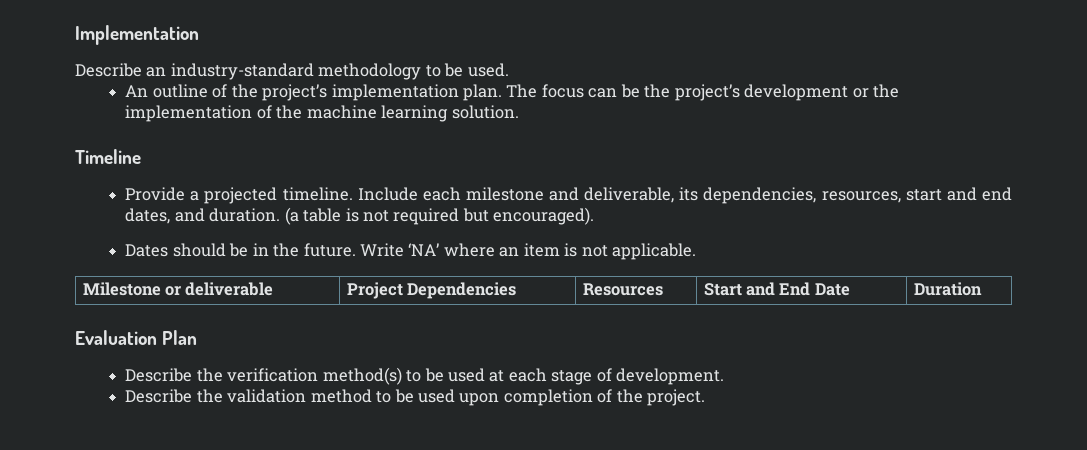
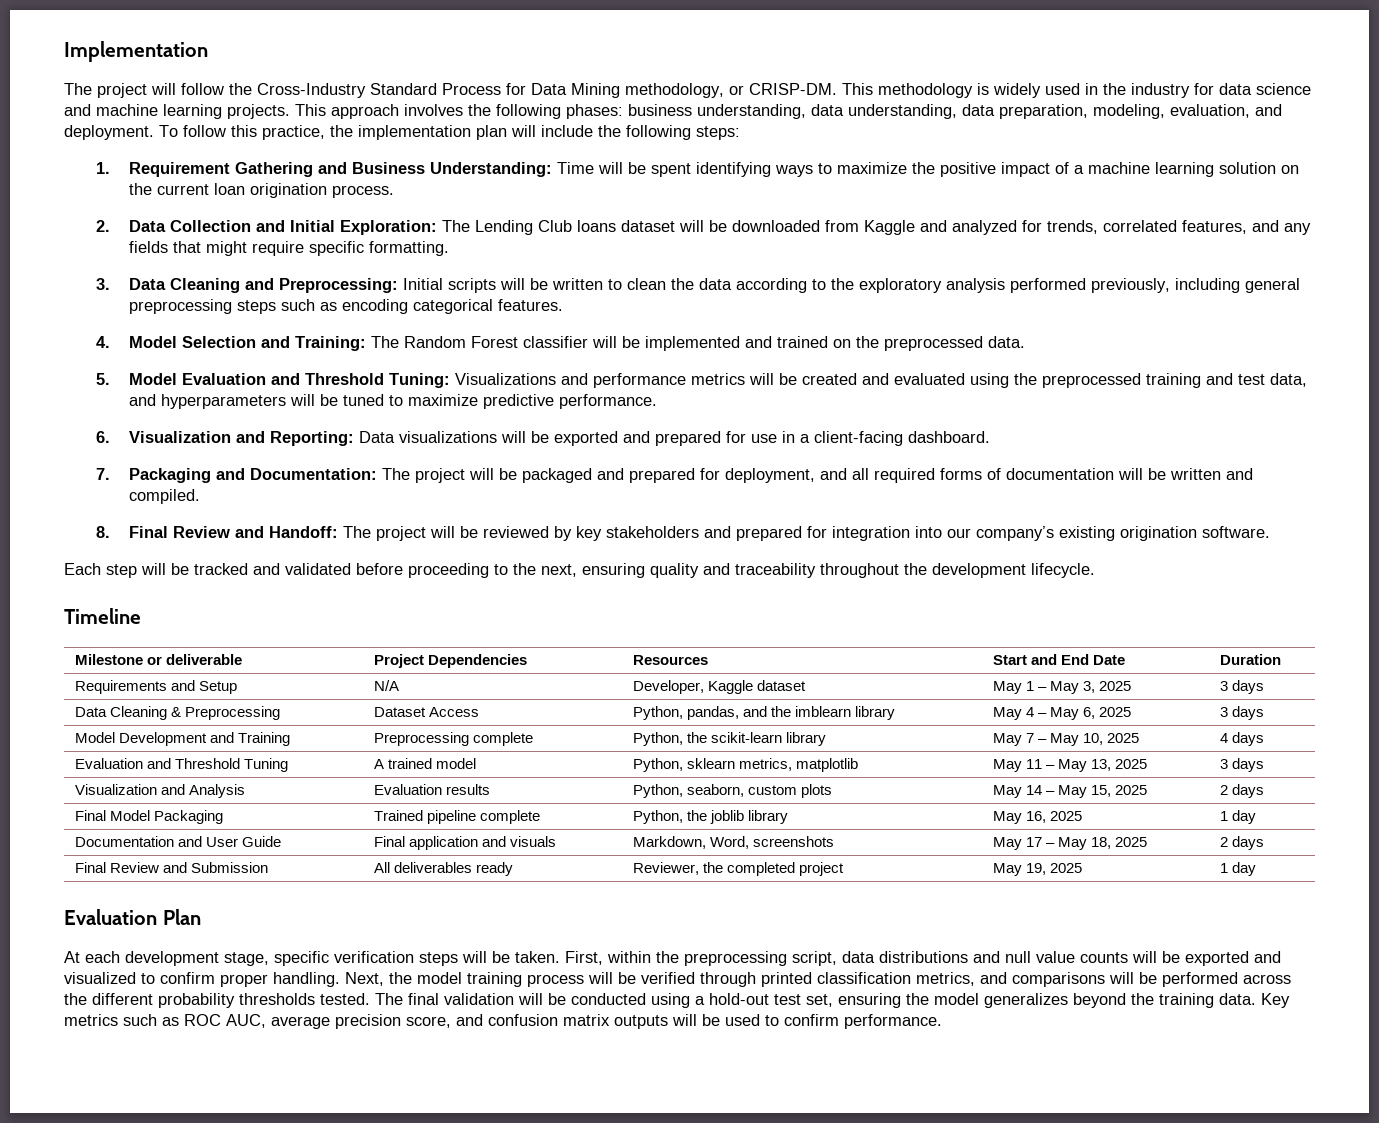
[75,63,509,80] [125,84,900,101] [125,105,519,122] [75,149,141,164] [125,187,1012,204] [125,207,595,225] [125,243,697,260] Describe an industry-standard methodology to be used. // An outline of the project’s implementation plan. The focus can be the project’s development or the implementation of the machine learning solution. // Timeline // Provide a projected timeline. Include each milestone and deliverable, its dependencies, resources, start and end dates, and duration. (a table is not required but encouraged). // Dates should be in the future. Write ‘NA’ where an item is not applicable. -> [64,83,1311,98] [64,104,1282,119] [64,125,740,140] [96,162,1299,177] [128,183,394,198] [96,220,1311,235] [128,241,449,256] [96,278,1300,293] [128,299,563,314] [96,336,1025,351] [96,373,1307,388] [128,394,657,409] [96,431,990,446] [96,468,1253,483] [128,489,200,504] [96,526,1270,541] [64,563,1095,578] [64,608,141,624] The project will follow the Cross-Industry Standard Process for Data Mining methodology, or CRISP-DM. This methodology is widely used in the industry for data science and machine learning projects. This approach involves the following phases: business understanding, data understanding, data preparation, modeling, evaluation, and deployment. To follow this practice, the implementation plan will include the following steps: // 1. Requirement Gathering and Business Understanding: Time will be spent identifying ways to maximize the positive impact of a machine learning solution on the current loan origination process. // 2. Data Collection and Initial Exploration: The Lending Club loans dataset will be downloaded from Kaggle and analyzed for trends, correlated features, and any fields that might require specific formatting. // 3. Data Cleaning and Preprocessing: Initial scripts will be written to clean the data according to the exploratory analysis performed previously, including general preprocessing steps such as encoding categorical features. // 4. Model Selection and Training: The Random Forest classifier will be implemented and trained on the preprocessed data. // 5. Model Evaluation and Threshold Tuning: Visualizations and performance metrics will be created and evaluated using the preprocessed training and test data, and hyperparameters will be tuned to maximize predictive performance. // 6. Visualization and Reporting: Data visualizations will be exported and prepared for use in a client-facing dashboard. // 7. Packaging and Documentation: The project will be packaged and prepared for deployment, and all required forms of documentation will be written and compiled. // 8. Final Review and Handoff: The project will be reviewed by key stakeholders and prepared for integration into our company’s existing origination software. // Each step will be tracked and validated before proceeding to the next, ensuring quality and traceability throughout the development lifecycle. // Timeline
[75,330,198,345] [125,367,725,385] [125,389,706,406] // Evaluation Plan // Describe the verification method(s) to be used at each stage of development. // Describe the validation method to be used upon completion of the project. -> [75,680,238,694] [374,680,400,691] [633,680,807,694] [993,681,1132,694] [1220,680,1265,694] [75,706,281,720] [374,707,480,717] [633,706,896,720] [993,707,1132,720] [1220,706,1265,720] [75,732,291,746] [374,732,534,746] [633,732,827,746] [993,733,1140,746] [1220,732,1265,746] [75,758,289,772] [374,758,477,769] [633,758,859,772] [993,759,1148,772] [1220,758,1265,772] [75,784,246,798] [374,784,491,795] [633,784,833,798] [993,785,1148,798] [1220,784,1265,798] [75,810,224,824] [374,810,541,824] [633,810,789,824] [993,811,1083,824] [1220,810,1257,824] [75,836,282,847] [374,836,557,850] [633,836,835,849] [993,837,1148,850] [1220,836,1265,850] [75,862,269,873] [374,862,514,876] [633,862,845,876] [993,863,1083,876] [1220,862,1257,876] [64,909,201,925] [64,951,1281,966] [64,972,1291,987] [64,993,1290,1008] [64,1014,942,1029] // Requirements and Setup | N/A | Developer, Kaggle dataset | May 1 – May 3, 2025 | 3 days // Data Cleaning & Preprocessing | Dataset Access | Python, pandas, and the imblearn library | May 4 – May 6, 2025 | 3 days // Model Development and Training | Preprocessing complete | Python, the scikit-learn library | May 7 – May 10, 2025 | 4 days // Evaluation and Threshold Tuning | A trained model | Python, sklearn metrics, matplotlib | May 11 – May 13, 2025 | 3 days // Visualization and Analysis | Evaluation results | Python, seaborn, custom plots | May 14 – May 15, 2025 | 2 days // Final Model Packaging | Trained pipeline complete | Python, the joblib library | May 16, 2025 | 1 day // Documentation and User Guide | Final application and visuals | Markdown, Word, screenshots | May 17 – May 18, 2025 | 2 days // Final Review and Submission | All deliverables ready | Reviewer, the completed project | May 19, 2025 | 1 day // Evaluation Plan // At each development stage, specific verification steps will be taken. First, within the preprocessing script, data distributions and null value counts will be exported and visualized to confirm proper handling. Next, the model training process will be verified through printed classification metrics, and comparisons will be performed across the different probability thresholds tested. The final validation will be conducted using a hold-out test set, ensuring the model generalizes beyond the training data. Key metrics such as ROC AUC, average precision score, and confusion matrix outputs will be used to confirm performance.

